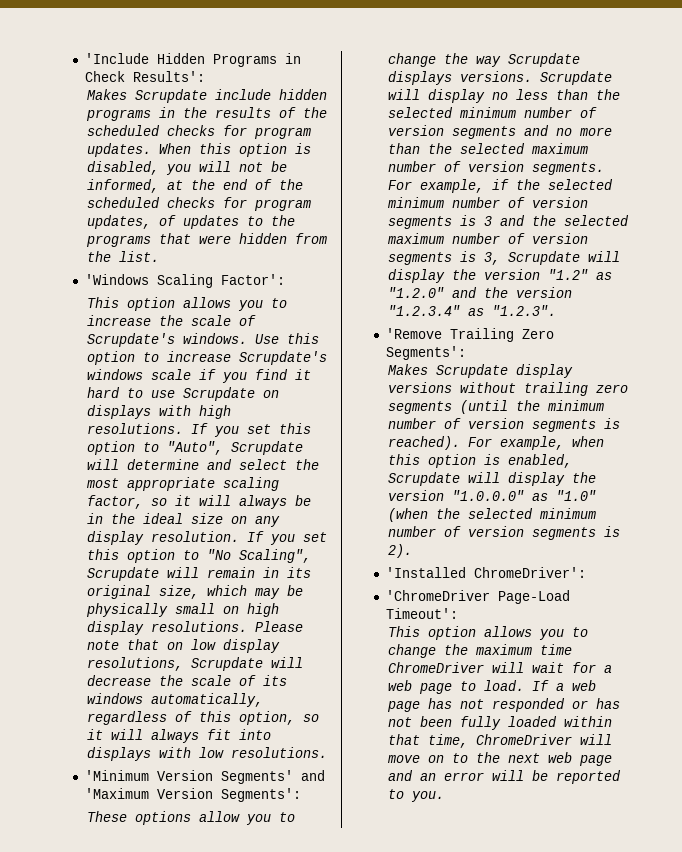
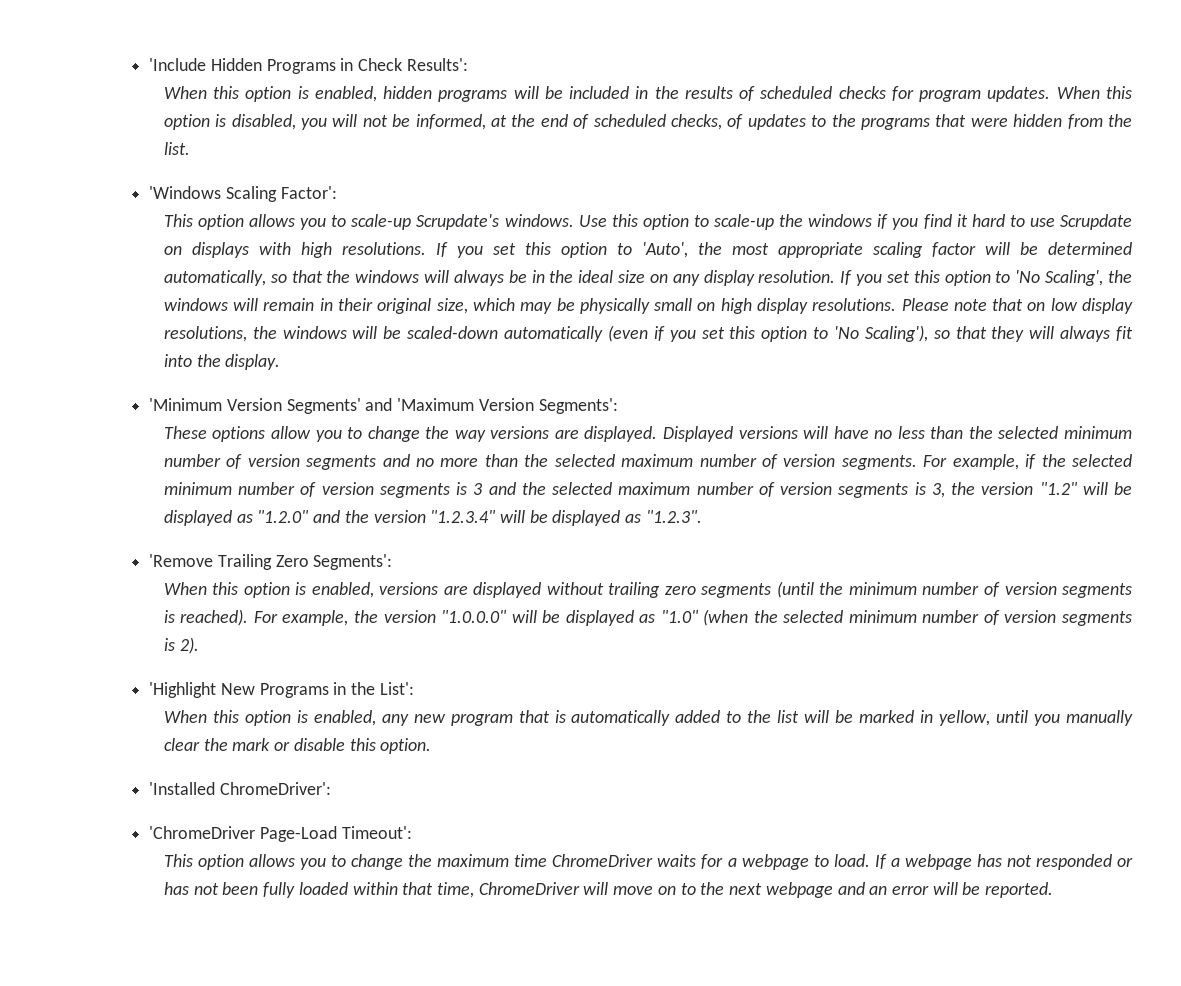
[86,89,327,103] [85,109,151,121] Makes Scrupdate include hidden programs -> [163,86,630,102] When this option is enabled, hidden programs will be included
[302,107,327,118] the -> (756, 93) none
[278,179,303,190] [86,197,311,211] [86,215,151,229] the scheduled checks for program updates, -> [593,114,723,130] scheduled checks,
[86,315,256,326] increase the scale of -> [351,214,412,230] scale-up
[166,351,327,365] [86,369,191,380] increase Scrupdate's windows scale -> [714,214,873,230] scale-up the windows
[166,441,303,455] [86,459,319,470] [86,477,279,491] [86,495,191,509] "Auto", Scrupdate will determine and select the most appropriate scaling factor, so it -> [641,242,1133,258] [163,270,420,286] 'Auto', the most appropriate scaling factor will be determined automatically, so that the windows
[206,549,311,563] [86,567,159,581] "No Scaling", Scrupdate -> [1015,270,1132,286] [163,298,228,311] 'No Scaling', the windows
[286,567,311,578] its -> [338,298,374,311] their
[190,657,303,671] [86,675,287,686] [86,693,263,707] [86,711,319,725] [86,729,271,743] [86,747,327,761] Scrupdate will decrease the scale of its windows automatically, regardless of this option, so it will always fit into displays with low resolutions. -> [252,325,1134,342] [163,354,281,370] the windows will be scaled-down automatically (even if you set this option to 'No Scaling'), so that they will always fit into the display.
[507,53,580,67] [387,71,612,85] [387,89,485,103] Scrupdate displays versions. Scrupdate will display -> [490,426,869,442] versions are displayed. Displayed versions will have
[507,251,620,265] [387,269,588,283] Scrupdate will display the version "1.2" -> [951,482,1132,495] [163,510,232,526] the version "1.2" will be displayed
(460, 310) none -> [499,510,621,526] will be displayed
[387,364,573,378] [387,382,452,393] Makes Scrupdate display versions -> [163,582,542,598] When this option is enabled, versions are displayed
[571,436,604,447] [387,454,572,468] [387,472,596,486] [387,490,524,501] when this option is enabled, Scrupdate will display the version "1.0.0.0" -> [354,610,634,626] the version "1.0.0.0" will be displayed
(412, 551) none -> [149,682,414,698] [163,710,1133,726] [163,738,432,754] // 'Highlight New Programs in the List': // When this option is enabled, any new program that is automatically added to the list will be marked in yellow, until you manually clear the mark or disable this option.
[491,662,612,673] [387,680,452,694] will wait for a web page -> [657,854,809,870] waits for a webpage
[571,680,596,691] [386,701,420,712] web page -> [904,854,972,870] webpage
[547,752,612,766] web page -> [765,882,833,898] webpage
[555,770,621,784] [387,789,444,802] reported to you. -> [985,882,1054,898] reported.

